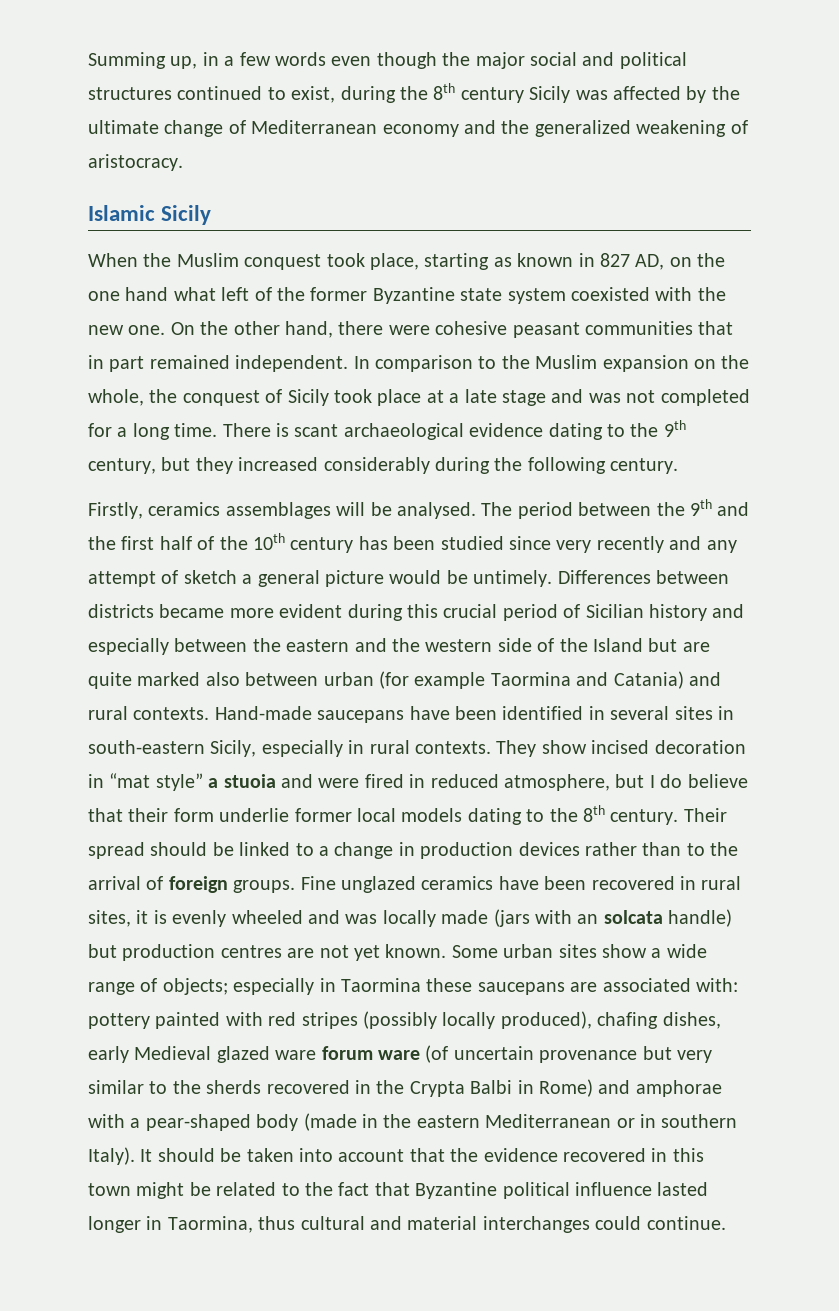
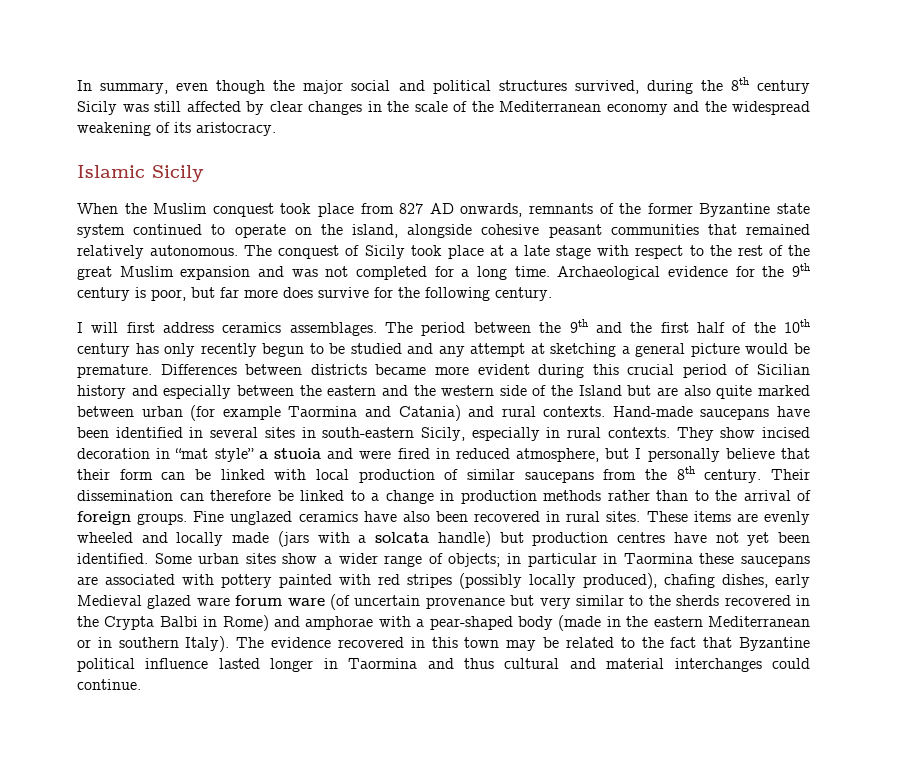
[88,52,326,69] Summing up, in a few words -> [77,80,169,94] In summary,
[177,86,336,103] continued to exist, -> [574,80,639,94] survived,
(608, 95) none -> [154,101,181,112] still
[711,86,740,100] [88,120,246,137] the ultimate change of -> [269,101,494,115] clear changes in the scale of the
[534,120,631,137] generalized -> [732,101,810,115] widespread
(748, 127) none -> [174,122,191,133] its
[370,253,726,270] [88,287,250,301] place, starting as known in 827 AD, on the one hand what left -> [318,203,594,217] place from 827 AD onwards, remnants
[571,287,726,301] [88,321,734,338] [88,355,750,372] [88,389,178,406] coexisted with the new one. On the other hand, there were cohesive peasant communities that in part remained independent. In comparison to the Muslim expansion on the whole, the -> [133,224,810,238] [77,245,273,259] continued to operate on the island, alongside cohesive peasant communities that remained relatively autonomous. The
(546, 398) none -> [597,245,810,259] [77,266,251,280] with respect to the rest of the great Muslim expansion
[222,420,686,440] [88,457,679,474] [88,502,476,519] There is scant archaeological evidence dating to the 9th century, but they increased considerably during the following century. // Firstly, ceramics assemblages will be analysed. -> [557,263,810,280] [77,287,552,301] [77,322,377,336] Archaeological evidence for the 9th century is poor, but far more does survive for the following century. // I will first address ceramics assemblages.
[393,536,664,553] been studied since very recently -> [164,343,402,357] only recently begun to be studied
[161,570,237,584] of sketch -> [530,343,617,357] at sketching
[473,570,553,587] untimely. -> [77,364,152,378] premature.
(710, 647) none -> [683,385,711,396] also
[205,672,240,686] also -> (810, 390) none
[660,774,683,788] do -> [647,448,720,462] personally
[219,808,545,825] underlie former local models dating to -> [161,469,637,483] can be linked with local production of similar saucepans from
[88,842,208,859] spread should -> [77,490,271,501] dissemination can therefore
[518,842,580,856] devices -> [543,490,601,501] methods
(539, 883) none -> [402,511,430,522] also
[88,910,167,927] sites, it is -> [606,511,758,522] sites. These items are
[345,914,378,924] was -> (168, 537) none
[577,914,599,924] an -> [358,535,367,543] a
[287,948,315,958] are -> [673,532,707,543] have
[385,944,447,958] known. -> [778,532,811,543] [77,553,148,564] been identified.
[666,944,707,958] wide -> [338,553,378,564] wider
[233,978,315,995] especially -> [507,553,597,567] in particular
[695,978,738,992] with: -> [182,574,214,585] with
[140,1148,479,1162] It should be taken into account that the -> [236,637,265,648] The
[136,1182,185,1199] might -> [506,640,537,651] may
[167,1216,253,1233] Taormina, -> [348,658,454,669] Taormina and

